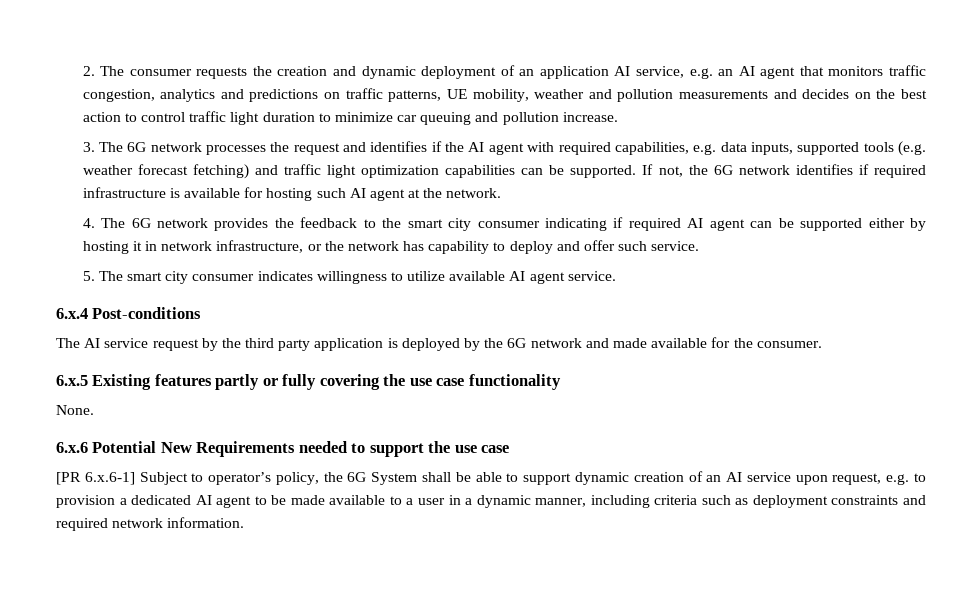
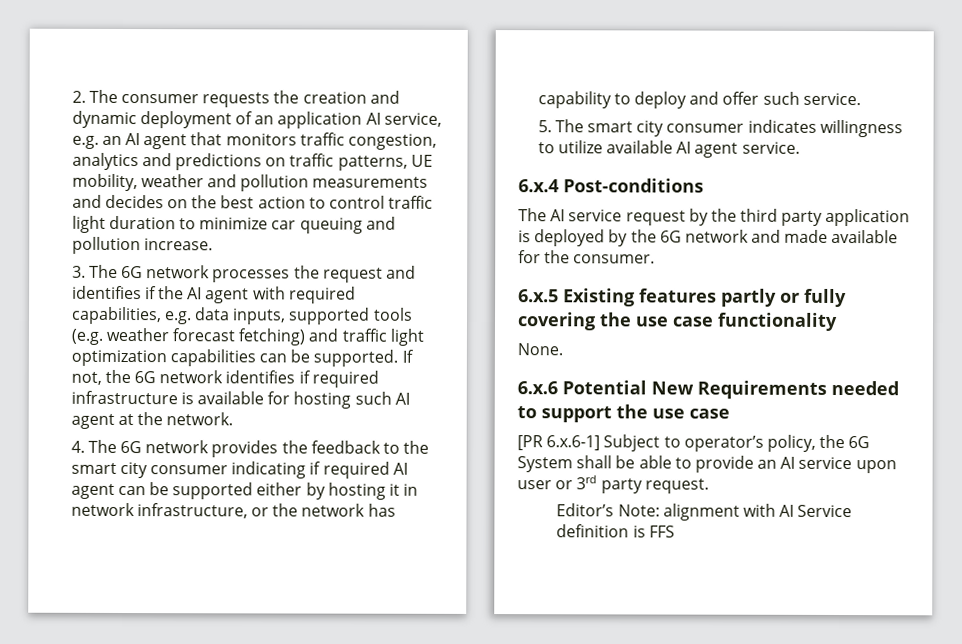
[523,471,926,485] [56,495,926,508] [56,517,245,531] support dynamic creation of an AI service upon request, e.g. to provision a dedicated AI agent to be made available to a user in a dynamic manner, including criteria such as deployment constraints and required network information. -> [694,455,897,474] [517,475,709,494] [556,503,853,521] [556,524,675,538] provide an AI service upon user or 3rd party request. // Editor’s Note: alignment with AI Service definition is FFS

